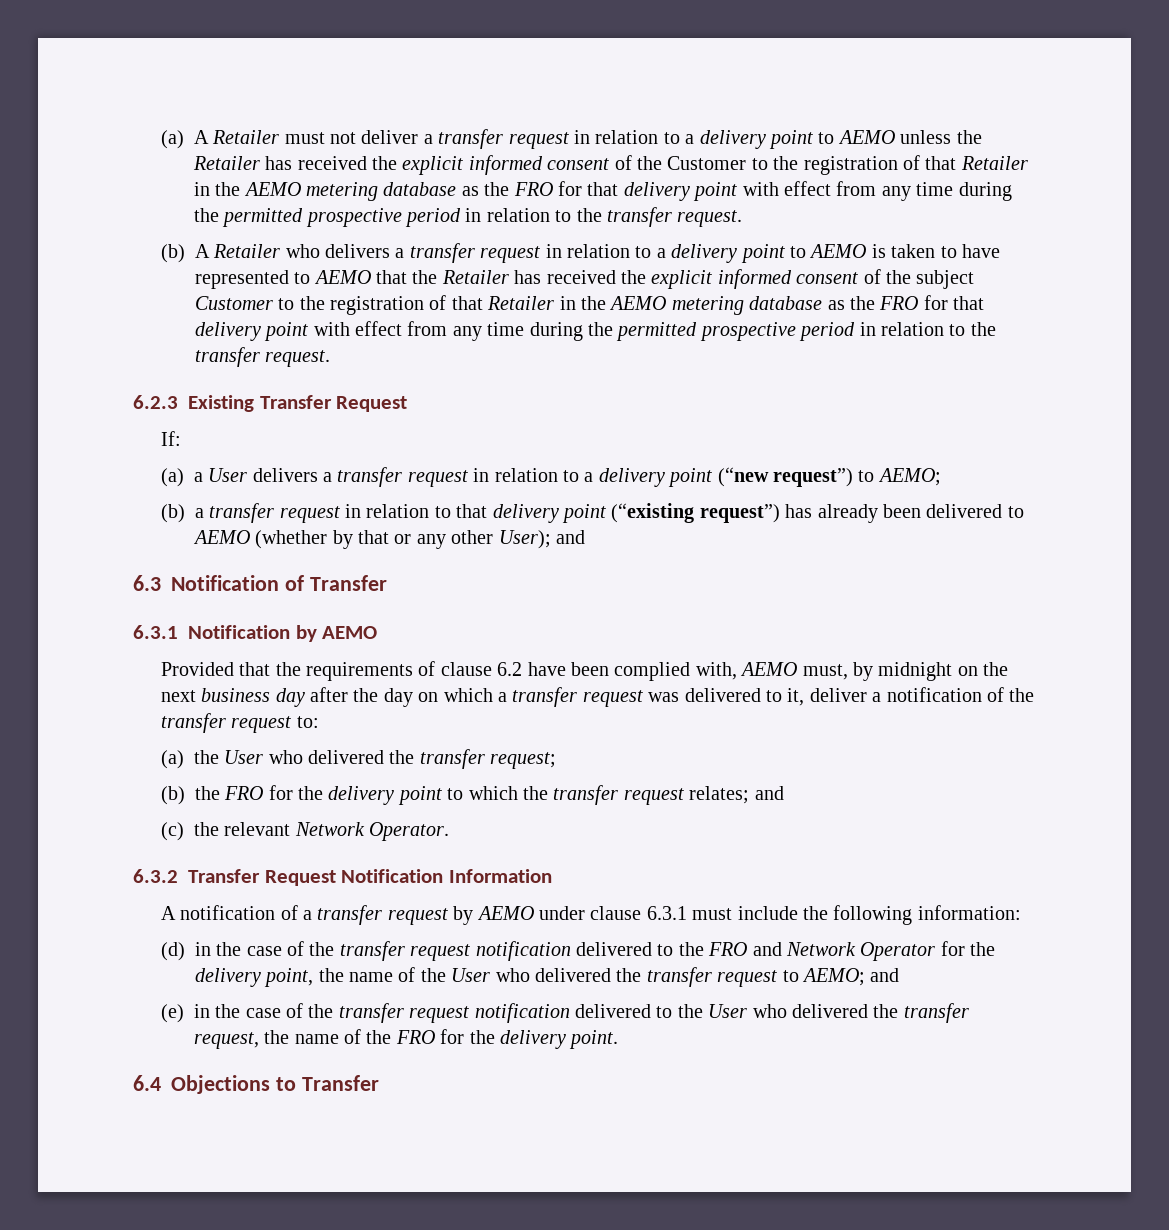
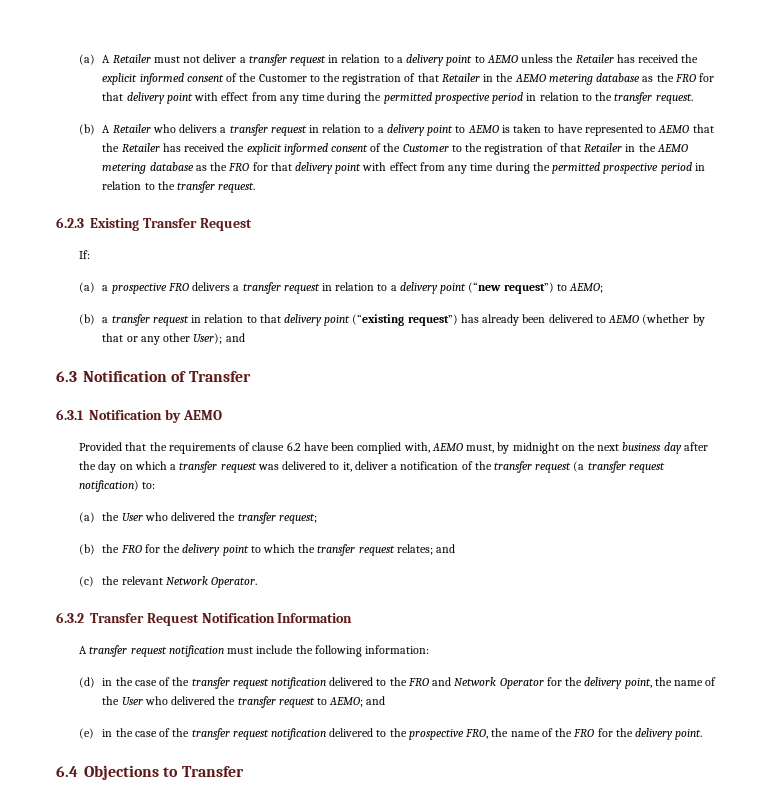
[916,270,975,289] subject -> (401, 147) none
[208,468,248,482] User -> [111,283,189,294] prospective FRO
(292, 724) none -> [573,461,665,473] [79,480,140,492] (a transfer request notification)
[180,905,687,925] notification of a transfer request by AEMO under clause 6.3.1 -> [89,645,224,657] transfer request notification
[708,1003,969,1023] [193,1032,259,1049] User who delivered the transfer request, -> [408,729,489,740] prospective FRO,

